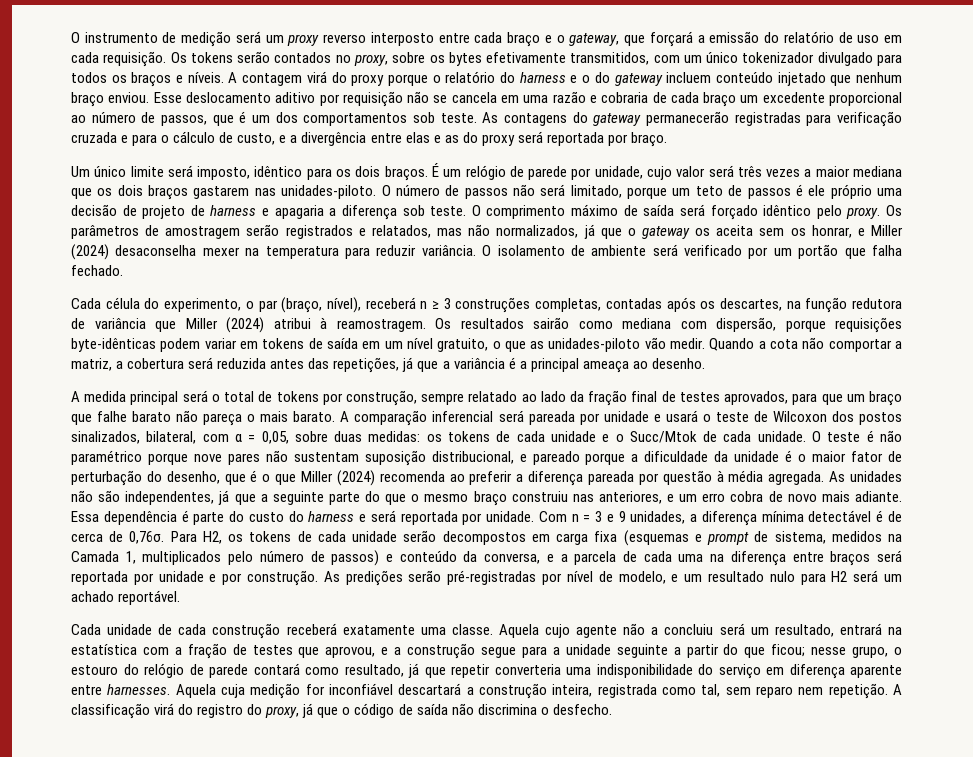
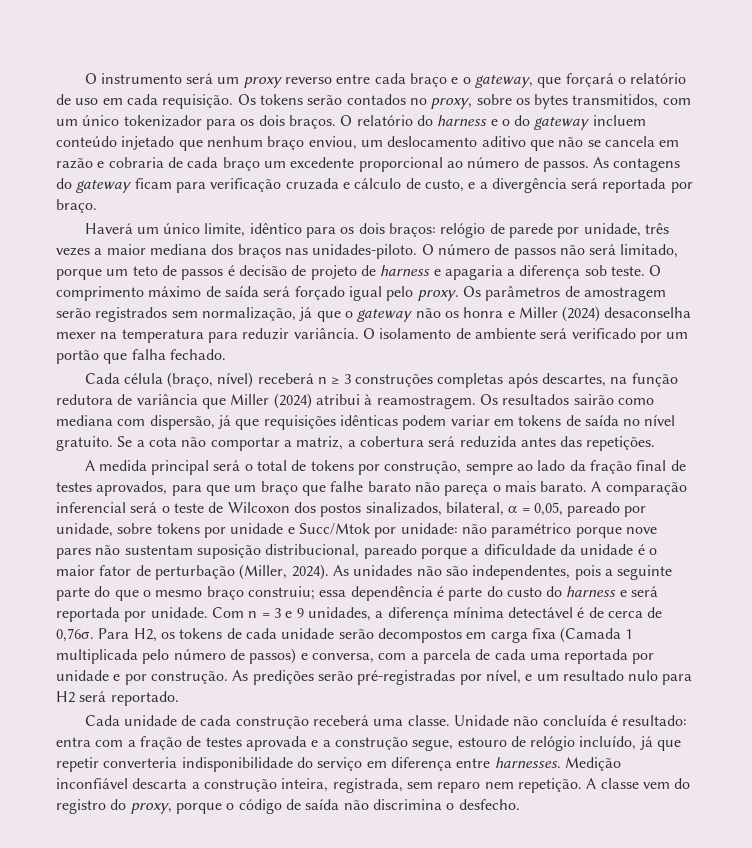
[162,31,232,47] de medição -> (182, 78) none
[370,32,434,46] interposto -> (333, 80) none
[697,31,780,43] a emissão do -> [617,77,626,84] o
[486,52,567,63] efetivamente -> (569, 101) none
[817,52,903,66] [71,71,441,87] divulgado para todos os braços e níveis. A contagem virá do proxy porque o -> [205,115,353,130] para os dois braços. O
[108,91,403,107] enviou. Esse deslocamento aditivo por requisição -> [308,136,554,151] enviou, um deslocamento aditivo que
[523,95,549,103] uma -> (680, 143) none
[161,111,477,126] passos, que é um dos comportamentos sob teste. -> [542,161,589,172] passos.
[646,111,801,126] permanecerão registradas -> [134,178,172,189] ficam
[132,134,170,146] para o -> (350, 185) none
[370,132,515,146] entre elas e as do proxy -> (567, 185) none
[71,165,251,180] Um único limite será imposto, -> [84,223,246,237] Haverá um único limite,
[384,163,462,181] braços. É um -> [389,223,437,237] braços:
[646,165,734,180] cujo valor será -> (641, 230) none
[71,185,250,200] que os dois braços gastarem -> [211,244,281,258] dos braços
[808,184,903,199] ele próprio uma -> (235, 270) none
[763,205,812,216] idêntico -> [348,286,382,301] igual
[358,224,852,239] e relatados, mas não normalizados, já que o gateway os aceita sem os honrar, -> [171,307,504,322] sem normalização, já que o gateway não os honra
[144,297,361,313] do experimento, o par (braço, nível), -> [167,372,254,388] (braço, nível)
[535,297,716,312] completas, contadas após os -> [437,373,538,388] completas após
[785,317,902,333] [71,338,156,352] porque requisições byte-idênticas -> [217,415,398,430] já que requisições idênticas
[362,337,755,352] em um nível gratuito, o que as unidades-piloto vão medir. Quando -> [623,415,676,426] [56,436,133,451] no nível gratuito. Se
[333,357,705,373] repetições, já que a variância é a principal ameaça ao desenho. -> [586,436,656,451] repetições.
[468,391,518,402] relatado -> (513, 469) none
[528,410,698,425] pareada por unidade e usará -> (158, 507) none
[202,434,229,442] com -> (504, 509) none
[294,430,874,443] sobre duas medidas: os tokens de cada unidade e o Succ/Mtok de cada unidade. O teste é -> [567,502,647,517] [56,523,458,538] pareado por unidade, sobre tokens por unidade e Succ/Mtok por unidade:
[519,454,527,462] e -> (360, 551) none
[146,470,825,486] do desenho, que é o que Miller (2024) recomenda ao preferir a diferença pareada por questão à média agregada. -> [239,564,329,580] (Miller, 2024).
[218,490,256,505] já que -> [574,565,601,580] pois
[511,491,903,504] [71,511,99,522] construiu nas anteriores, e um erro cobra de novo mais adiante. Essa -> [247,586,347,600] construiu; essa
[623,530,902,546] [71,551,222,565] (esquemas e prompt de sistema, medidos na Camada 1, multiplicados -> [560,627,633,643] [56,649,138,664] (Camada 1 multiplicada
[399,551,554,564] conteúdo da conversa, e -> [311,653,407,663] conversa, com
[710,550,902,566] na diferença entre braços será -> (560, 656) none
[566,571,666,584] nível de modelo, -> [485,670,521,684] nível,
[884,574,903,582] [71,590,181,605] um achado reportável. -> [110,691,179,706] reportado.
[342,625,415,635] exatamente -> (370, 720) none
[498,623,903,638] [71,644,137,655] Aquela cujo agente não a concluiu será um resultado, entrará na estatística -> [454,715,688,726] [56,737,91,747] Unidade não concluída é resultado: entra
[298,646,376,658] que aprovou, -> [245,736,307,751] aprovada
[481,644,903,658] [71,663,404,678] segue para a unidade seguinte a partir do que ficou; nesse grupo, o estouro do relógio de parede contará como resultado, -> [412,736,637,751] segue, estouro de relógio incluído,
[566,667,591,675] uma -> (178, 762) none
[850,665,902,678] aparente -> (452, 764) none
[175,683,721,699] Aquela cuja medição for inconfiável descartará a construção inteira, registrada como tal, -> [564,757,621,771] [56,778,403,793] Medição inconfiável descarta a construção inteira, registrada,
[71,703,175,719] classificação virá -> [600,778,670,789] classe vem
[302,703,339,718] já que -> [175,803,222,814] porque

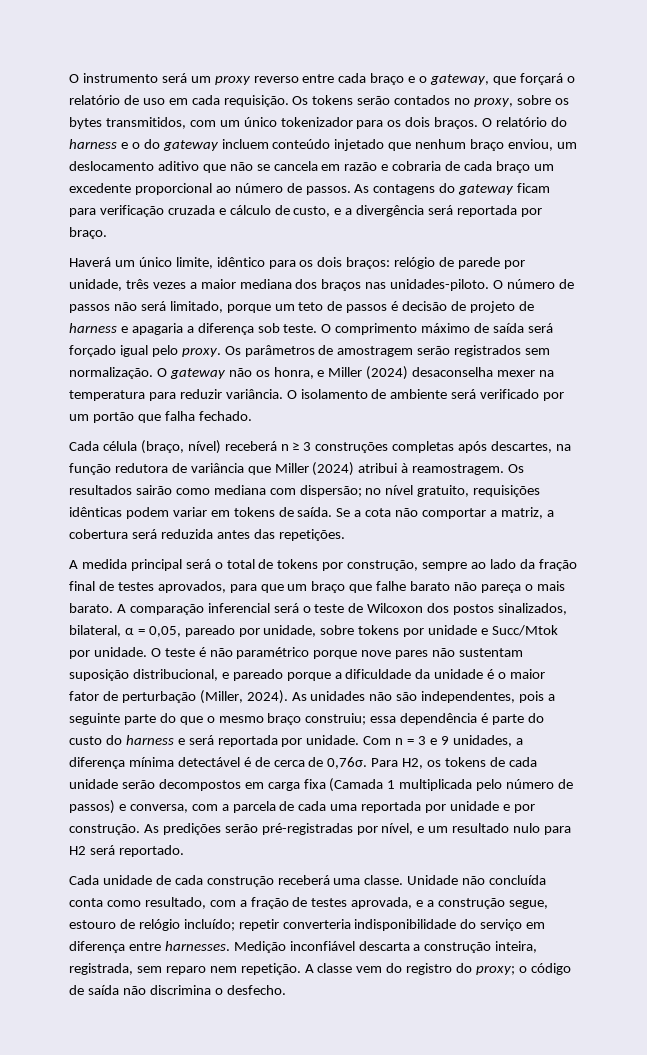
[201,307,353,322] normalização, já que o -> [69,367,167,379] normalização. O
[463,307,504,318] honra -> [273,367,314,379] honra,
[149,415,260,430] dispersão, já que -> [299,485,470,497] dispersão; no nível gratuito,
[584,415,676,426] [56,436,113,451] saída no nível gratuito. -> [297,507,333,517] saída.
[400,523,458,534] unidade: -> [93,647,206,657] unidade. O teste é
(360, 551) none -> [221,672,229,679] e
[611,715,688,726] [56,737,91,747] é resultado: entra -> [69,897,206,909] conta como resultado,
[245,736,307,751] aprovada -> [351,897,413,909] aprovada,
[579,736,682,751] incluído, já que -> [183,919,235,931] incluído;
[130,803,222,814] proxy, porque -> [476,965,516,975] proxy;

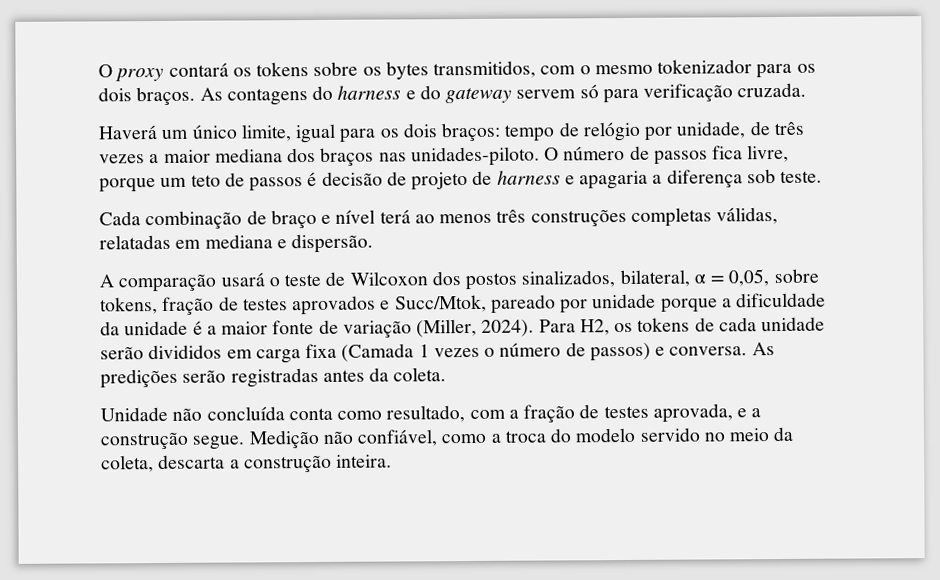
[69,73,575,85] [69,95,514,107] O instrumento será um proxy reverso entre cada braço e o gateway, que forçará o relatório de uso em cada requisição. Os tokens serão contados no proxy, -> [98,62,310,82] O proxy contará os tokens
[219,117,277,127] um único -> [579,64,653,75] o mesmo
[482,117,567,127] [69,139,577,151] [69,161,554,173] [69,183,551,195] [69,205,542,217] [69,227,107,239] O relatório do harness e o do gateway incluem conteúdo injetado que nenhum braço enviou, um deslocamento aditivo que não se cancela em razão e cobraria de cada braço um excedente proporcional ao número de passos. As contagens do gateway ficam para verificação cruzada e cálculo de custo, e a divergência será reportada por braço. -> [199,82,807,106] As contagens do harness e do gateway servem só para verificação cruzada.
[216,257,265,267] idêntico -> [295,123,337,144] igual
[394,257,525,269] [69,279,122,291] relógio de parede por unidade, -> [504,121,771,142] tempo de relógio por unidade, de
[113,301,223,313] não será limitado, -> [712,144,790,163] fica livre,
[321,323,553,335] [69,345,551,357] [69,366,555,380] [69,389,565,401] [69,411,252,423] [69,440,571,454] [69,462,525,476] [69,485,541,497] [69,507,554,519] [69,529,345,541] [69,559,577,571] [69,581,565,593] [69,603,299,615] O comprimento máximo de saída será forçado igual pelo proxy. Os parâmetros de amostragem serão registrados sem normalização. O gateway não os honra, e Miller (2024) desaconselha mexer na temperatura para reduzir variância. O isolamento de ambiente será verificado por um portão que falha fechado. // Cada célula (braço, nível) receberá n ≥ 3 construções completas após descartes, na função redutora de variância que Miller (2024) atribui à reamostragem. Os resultados sairão como mediana com dispersão; no nível gratuito, requisições idênticas podem variar em tokens de saída. Se a cota não comportar a matriz, a cobertura será reduzida antes das repetições. // A medida principal será o total de tokens por construção, sempre ao lado da fração final de testes aprovados, para que um braço que falhe barato não pareça o mais barato. A comparação inferencial será -> [99,207,779,230] [99,233,374,254] [99,272,265,293] // Cada combinação de braço e nível terá ao menos três construções completas válidas, relatadas em mediana e dispersão. // A comparação usará
[184,625,558,637] [69,647,524,659] [69,669,283,681] pareado por unidade, sobre tokens por unidade e Succ/Mtok por unidade. O teste é não paramétrico porque nove pares não sustentam suposição distribucional, e pareado -> [773,268,819,284] [100,293,657,316] sobre tokens, fração de testes aprovados e Succ/Mtok, pareado por unidade
[498,669,546,679] [69,690,556,704] [69,713,544,725] [69,735,523,747] [69,757,368,769] o maior fator de perturbação (Miller, 2024). As unidades não são independentes, pois a seguinte parte do que o mesmo braço construiu; essa dependência é parte do custo do harness e será reportada por unidade. Com n = 3 e 9 unidades, a diferença mínima detectável é de cerca de 0,76σ. -> [206,318,535,338] a maior fonte de variação (Miller, 2024).
[158,779,241,791] decompostos -> [148,344,223,360] divididos
[399,779,503,791] multiplicada pelo -> [433,347,496,358] vezes o
[129,801,535,813] [69,823,572,835] [69,845,184,857] [69,875,404,887] conversa, com a parcela de cada uma reportada por unidade e por construção. As predições serão pré-registradas por nível, e um resultado nulo para H2 será reportado. // Cada unidade de cada construção receberá uma classe. -> [669,342,775,356] [100,367,447,389] conversa. As predições serão registradas antes da coleta. //
[508,900,548,909] [69,919,546,931] [69,941,538,953] [69,963,571,975] [69,985,286,995] segue, estouro de relógio incluído; repetir converteria indisponibilidade do serviço em diferença entre harnesses. Medição inconfiável descarta a construção inteira, registrada, sem reparo nem repetição. A classe vem do registro do proxy; o código de saída não discrimina o desfecho. -> [192,426,794,450] [101,454,393,473] segue. Medição não confiável, como a troca do modelo servido no meio da coleta, descarta a construção inteira.

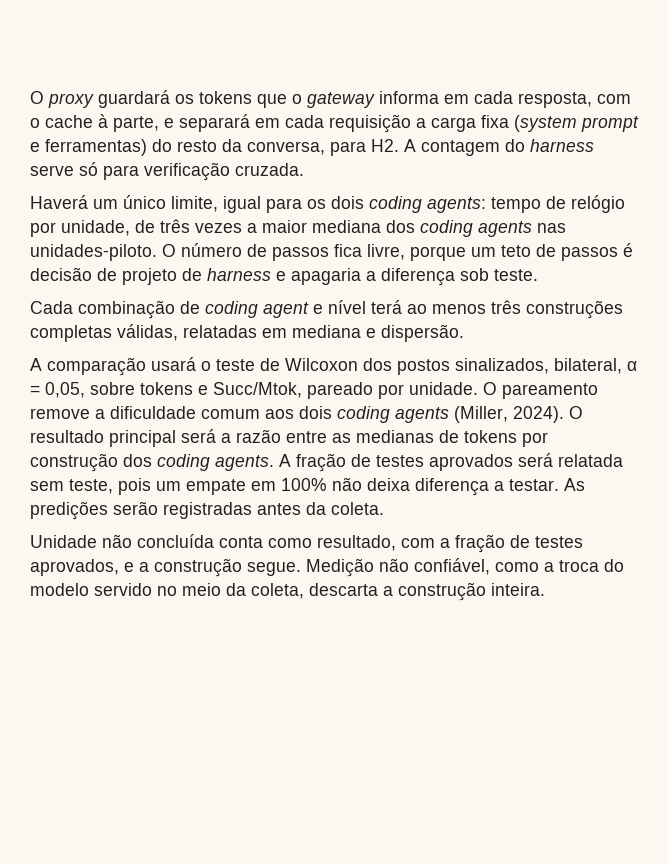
[168,59,816,80] [98,85,577,106] contará os tokens sobre os bytes transmitidos, com o mesmo tokenizador para os dois braços. As contagens do harness e do gateway servem -> [98,90,631,108] [30,114,639,133] [30,139,594,156] [30,165,74,176] guardará os tokens que o gateway informa em cada resposta, com o cache à parte, e separará em cada requisição a carga fixa (system prompt e ferramentas) do resto da conversa, para H2. A contagem do harness serve
[441,122,502,142] braços: -> [369,196,486,213] coding agents:
[320,147,375,166] braços -> [420,220,532,237] coding agents
[270,209,317,229] braço -> [205,301,309,318] coding agent
[100,292,827,316] [100,316,826,338] [100,342,748,364] tokens, fração de testes aprovados e Succ/Mtok, pareado por unidade porque a dificuldade da unidade é a maior fonte de variação (Miller, 2024). Para H2, os tokens de cada unidade serão divididos em carga fixa (Camada 1 vezes o número de passos) e conversa. -> [140,382,598,399] [30,406,583,423] [30,429,548,447] [30,453,623,472] [30,477,559,496] tokens e Succ/Mtok, pareado por unidade. O pareamento remove a dificuldade comum aos dois coding agents (Miller, 2024). O resultado principal será a razão entre as medianas de tokens por construção dos coding agents. A fração de testes aprovados será relatada sem teste, pois um empate em 100% não deixa diferença a testar.
[652,403,733,423] aprovada, -> [30,559,119,576] aprovados,

